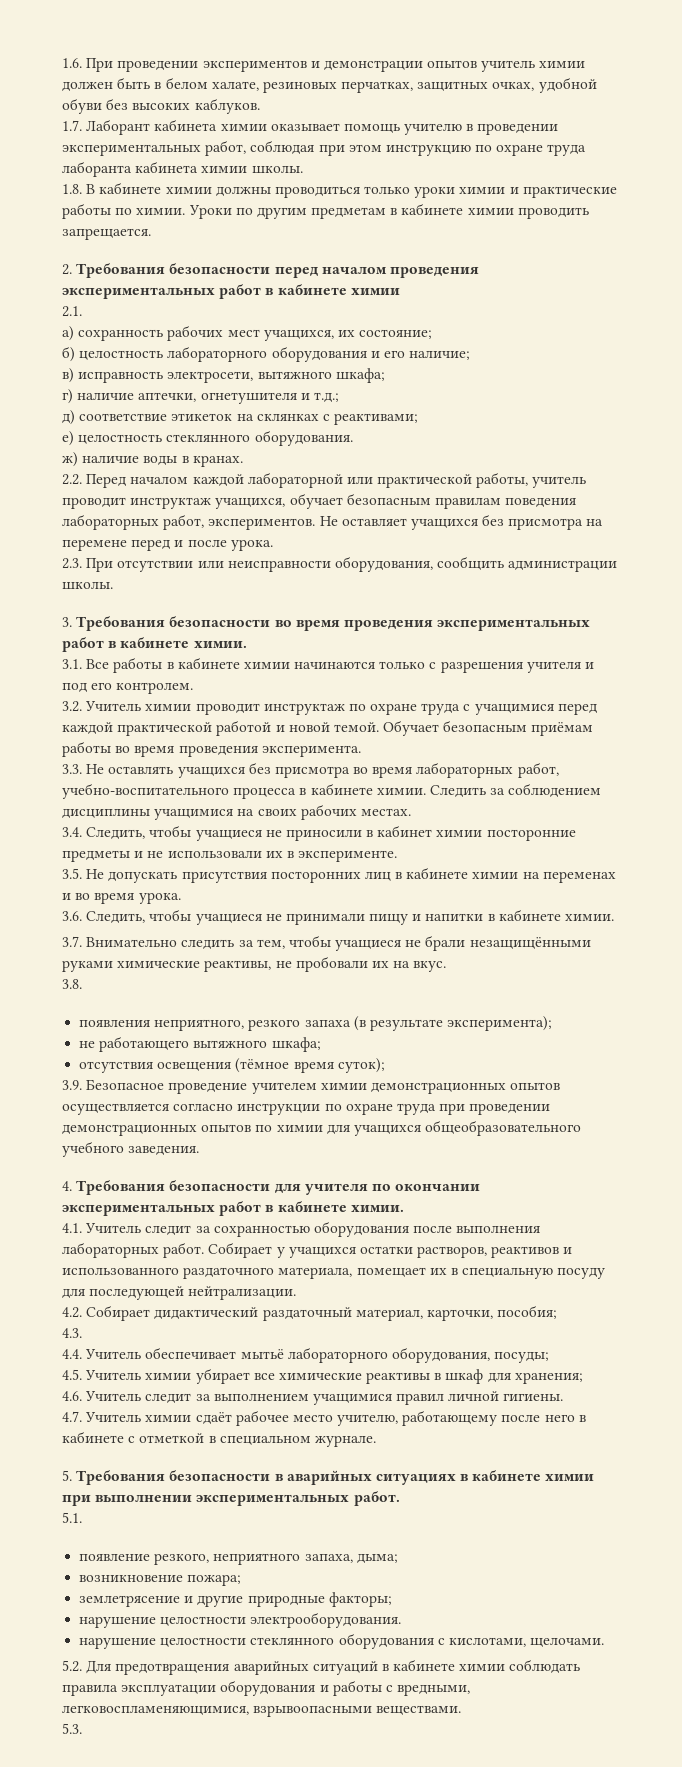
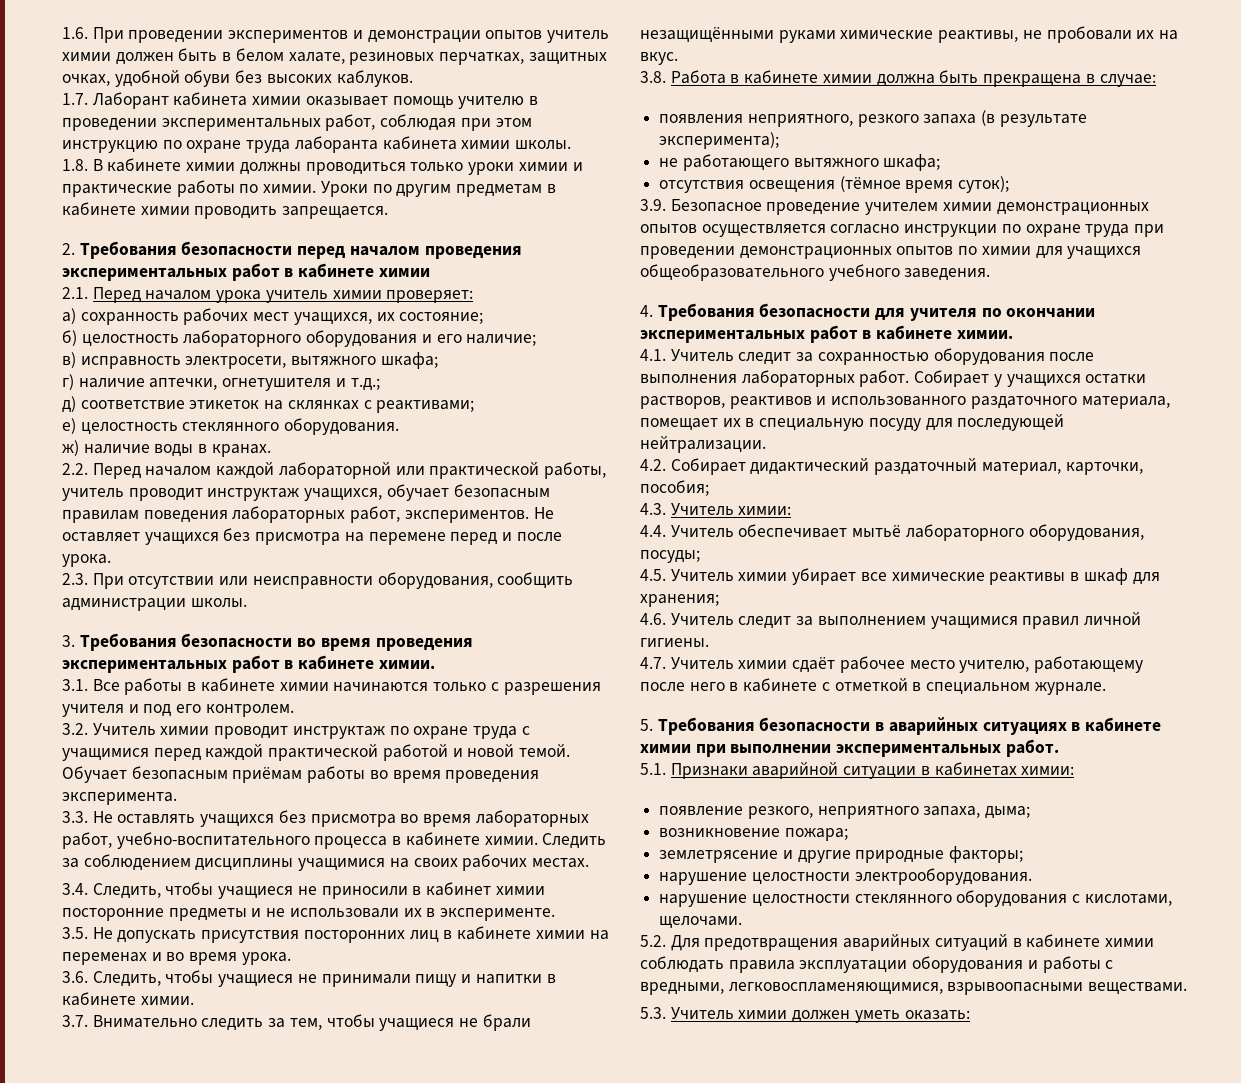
(82, 311) none -> [92,287,474,303] Перед началом урока учитель химии проверяет:
(82, 984) none -> [670,70,1156,87] Работа в кабинете химии должна быть прекращена в случае:
(82, 1333) none -> [670,503,792,516] Учитель химии:
(82, 1517) none -> [670,762,1075,779] Признаки аварийной ситуации в кабинетах химии:
(82, 1728) none -> [670,1007,970,1023] Учитель химии должен уметь оказать:

